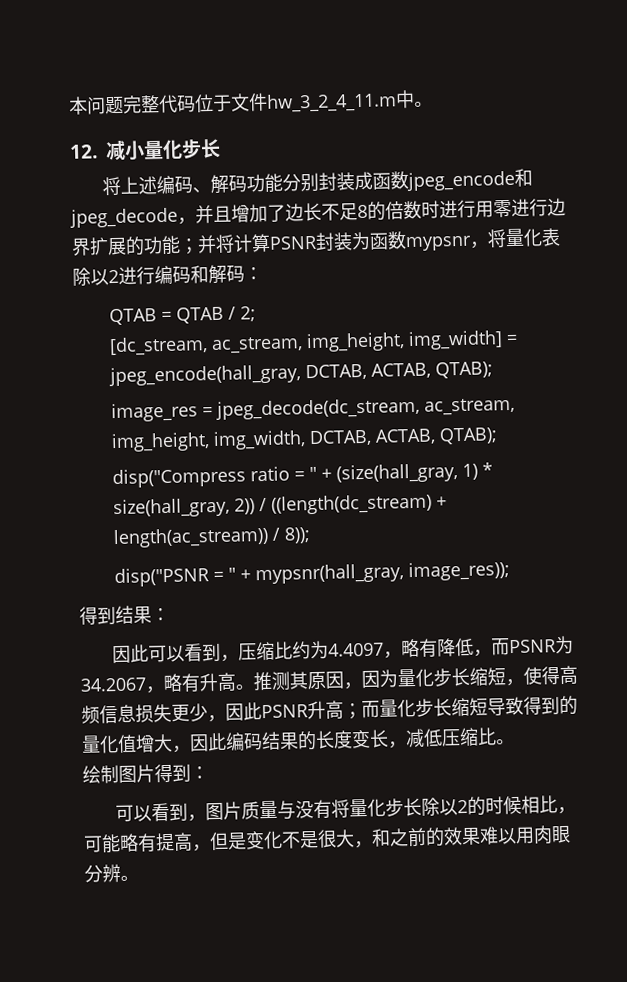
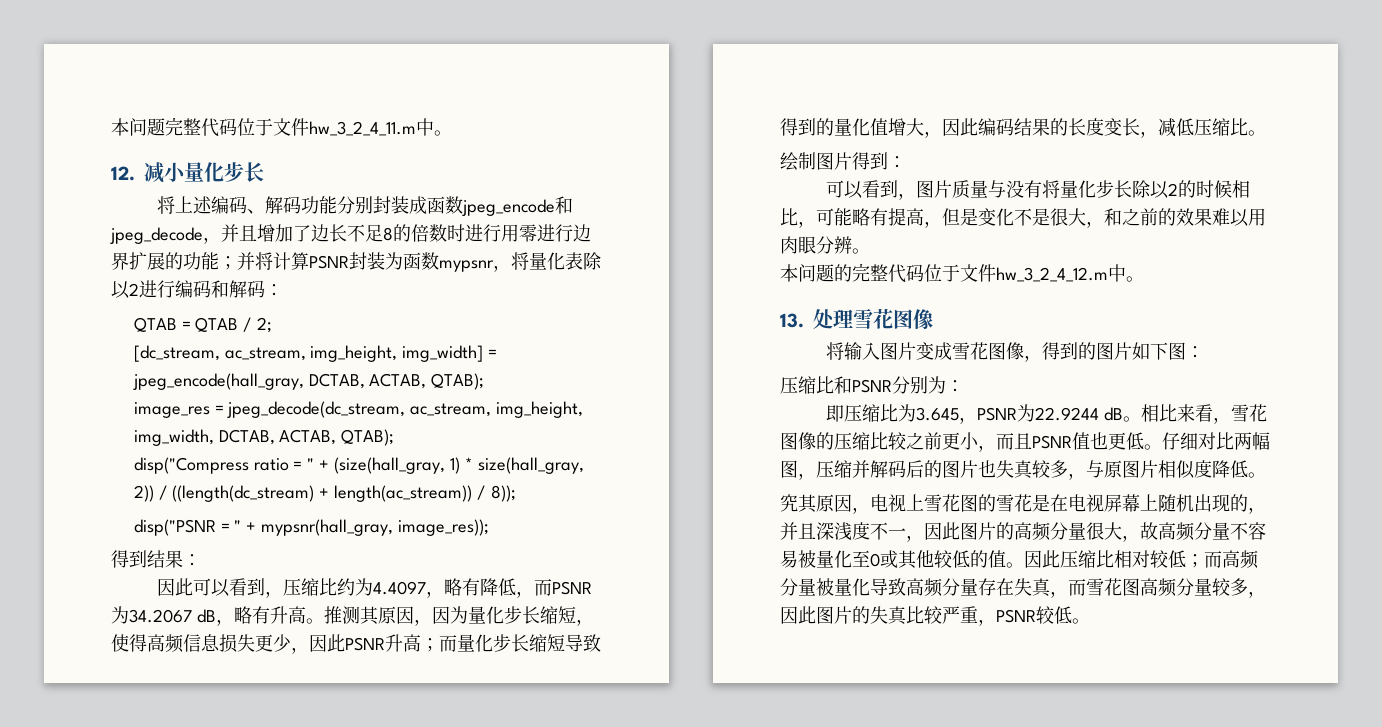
(147, 684) none -> [196,609,216,623] dB
(139, 878) none -> [780,263,1144,283] [780,308,933,330] [826,342,1205,362] [780,376,964,394] [826,404,1268,424] [780,432,1270,452] [780,460,1266,480] [780,494,1266,514] [780,522,1266,542] [780,550,1259,569] [780,578,1266,598] [780,606,1090,626] // 本问题的完整代码位于文件hw_3_2_4_12.m中。 // 13.处理雪花图像 // 将输入图片变成雪花图像，得到的图片如下图： // 压缩比和PSNR分别为： // 即压缩比为3.645，PSNR为22.9244 dB。相比来看，雪花图像的压缩比较之前更小，而且PSNR值也更低。仔细对比两幅图，压缩并解码后的图片也失真较多，与原图片相似度降低。 // 究其原因，电视上雪花图的雪花是在电视屏幕上随机出现的，并且深浅度不一，因此图片的高频分量很大，故高频分量不容易被量化至0或其他较低的值。因此压缩比相对较低；而高频分量被量化导致高频分量存在失真，而雪花图高频分量较多，因此图片的失真比较严重，PSNR较低。

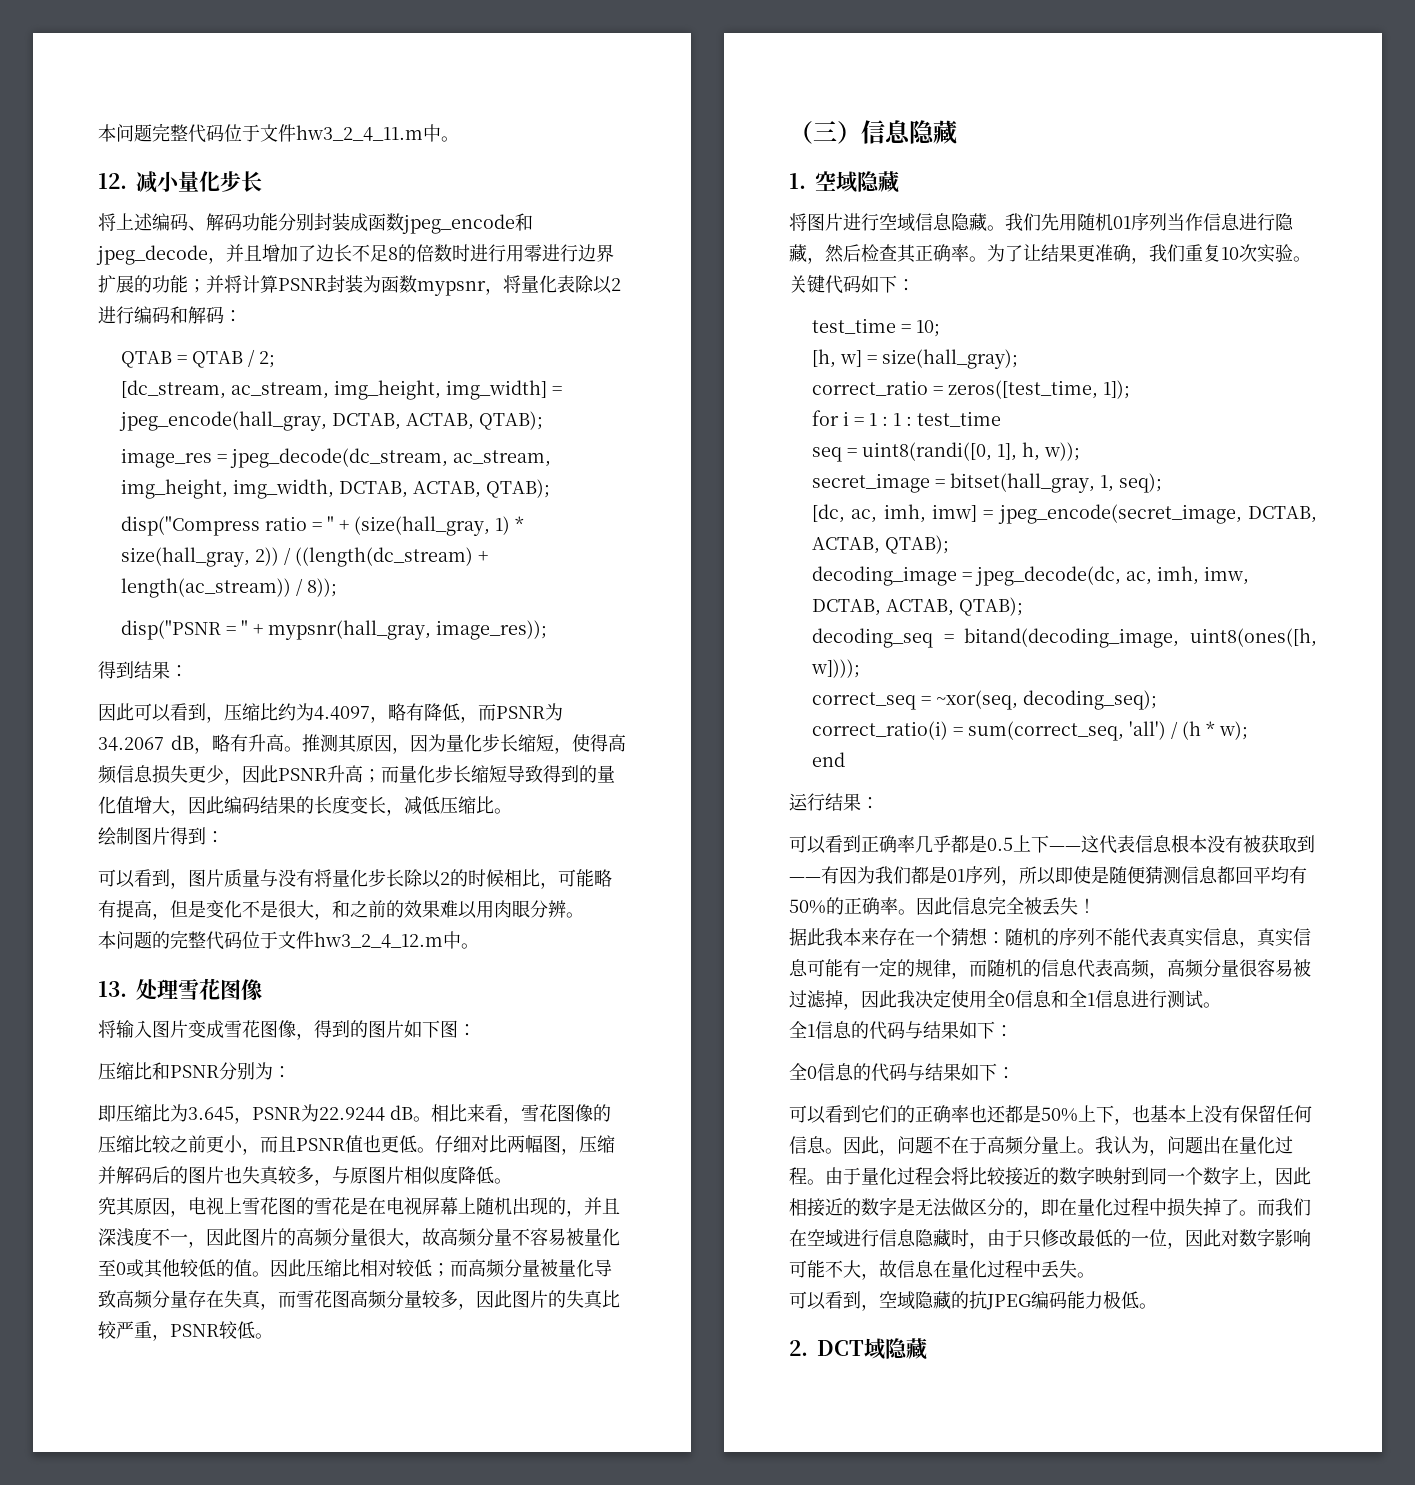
[309,121,416,136] hw_3_2_4_11.m -> [296,125,423,141] hw3_2_4_11.m
[996,267,1108,282] hw_3_2_4_12.m -> [314,932,443,948] hw3_2_4_12.m
(1090, 621) none -> [789,120,957,145] [789,171,899,193] [789,213,1294,232] [789,244,1311,264] [789,275,915,294] [811,318,940,337] [811,349,1018,369] [811,380,1130,399] [811,410,1001,427] [811,442,1080,462] [811,473,1162,493] [811,504,1317,524] [811,535,949,554] [811,566,1249,586] [811,597,1023,616] [811,628,1317,648] [810,659,860,678] [811,690,1157,710] [811,721,1248,741] [811,752,845,767] [789,793,879,811] [789,835,1315,854] [789,866,1307,886] [789,896,1096,916] [789,927,1311,948] [789,958,1311,979] [789,989,1221,1010] [789,1021,1013,1040] [789,1063,1015,1082] [789,1105,1312,1125] [789,1136,1293,1156] [789,1166,1311,1187] [789,1197,1311,1218] [789,1228,1311,1249] [789,1260,1095,1280] [789,1290,1157,1311] [789,1338,927,1360] // （三）信息隐藏 // 1.空域隐藏 // 将图片进行空域信息隐藏。我们先用随机01序列当作信息进行隐藏，然后检查其正确率。为了让结果更准确，我们重复10次实验。关键代码如下： // test_time = 10; // [h, w] = size(hall_gray); // correct_ratio = zeros([test_time, 1]); // for i = 1 : 1 : test_time // seq = uint8(randi([0, 1], h, w)); // secret_image = bitset(hall_gray, 1, seq); // [dc, ac, imh, imw] = jpeg_encode(secret_image, DCTAB, ACTAB, QTAB); // decoding_image = jpeg_decode(dc, ac, imh, imw, DCTAB, ACTAB, QTAB); // decoding_seq = bitand(decoding_image, uint8(ones([h, w]))); // correct_seq = ~xor(seq, decoding_seq); // correct_ratio(i) = sum(correct_seq, 'all') / (h * w); // end // 运行结果： // 可以看到正确率几乎都是0.5上下——这代表信息根本没有被获取到——有因为我们都是01序列，所以即使是随便猜测信息都回平均有50%的正确率。因此信息完全被丢失！ // 据此我本来存在一个猜想：随机的序列不能代表真实信息，真实信息可能有一定的规律，而随机的信息代表高频，高频分量很容易被过滤掉，因此我决定使用全0信息和全1信息进行测试。 // 全1信息的代码与结果如下： // 全0信息的代码与结果如下： // 可以看到它们的正确率也还都是50%上下，也基本上没有保留任何信息。因此，问题不在于高频分量上。我认为，问题出在量化过程。由于量化过程会将比较接近的数字映射到同一个数字上，因此相接近的数字是无法做区分的，即在量化过程中损失掉了。而我们在空域进行信息隐藏时，由于只修改最低的一位，因此对数字影响可能不大，故信息在量化过程中丢失。 // 可以看到，空域隐藏的抗JPEG编码能力极低。 // 2. DCT域隐藏

